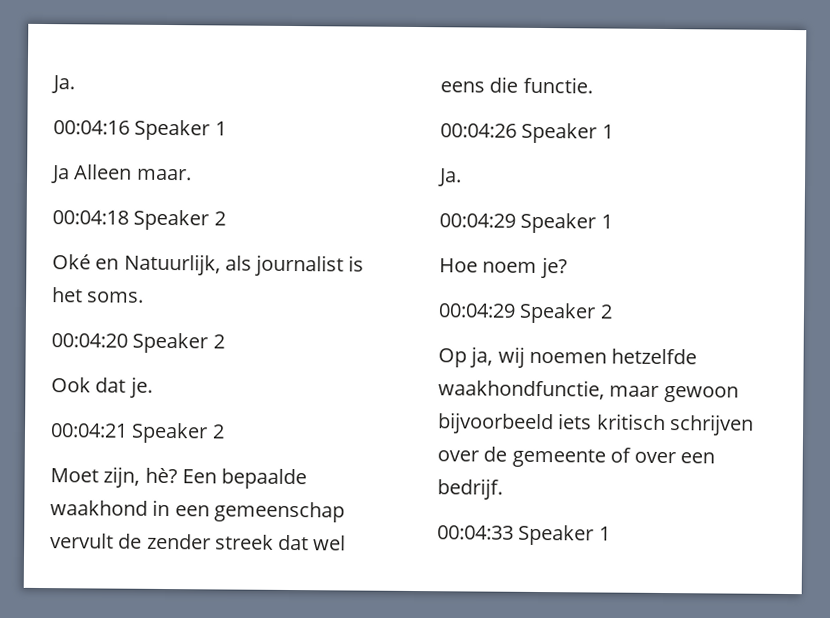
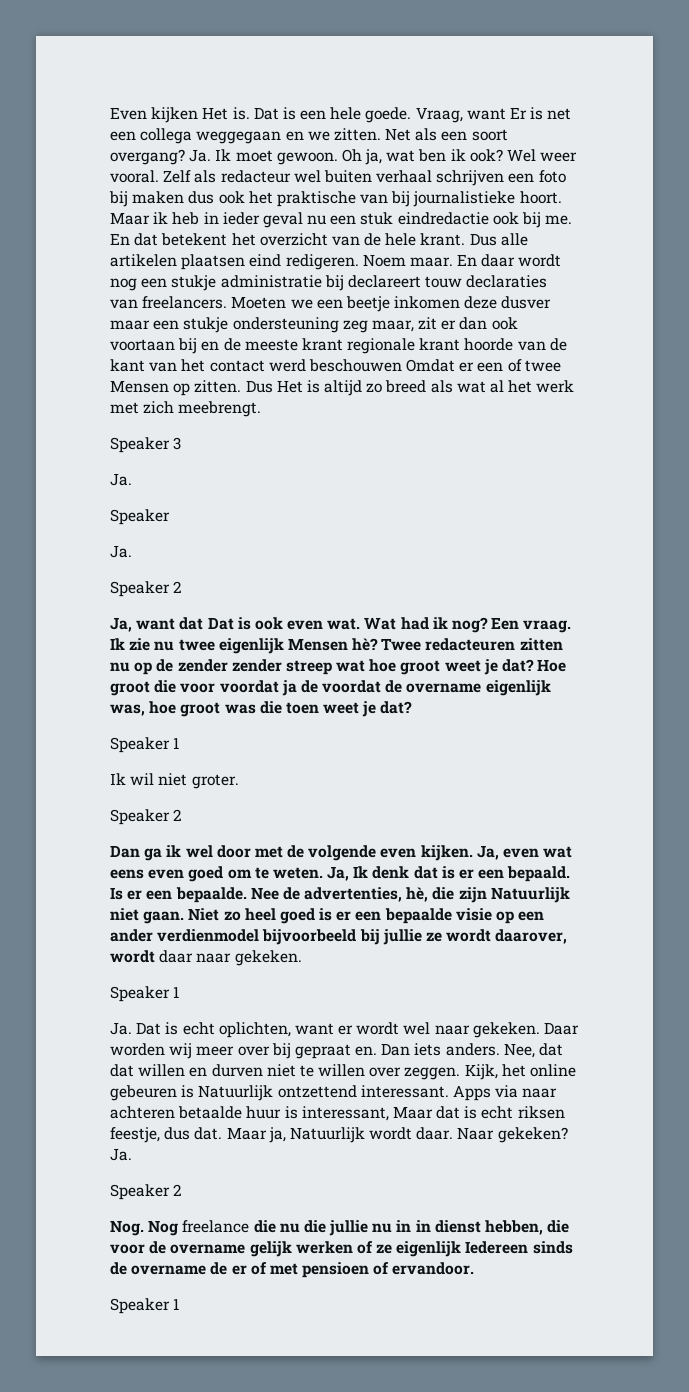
[51,75,75,94] [53,119,227,141] [50,164,192,184] [52,209,226,231] [52,253,365,277] [52,287,145,303] [51,332,225,354] [51,376,153,398] [50,422,225,444] [50,466,308,490] [50,499,345,523] [50,533,347,551] [440,76,593,94] [440,122,614,144] [437,168,462,187] [439,212,613,234] [439,256,568,279] [438,302,613,324] [438,346,698,368] [438,379,739,403] [438,412,754,436] [437,446,716,468] [437,478,503,500] [437,525,514,540] Ja. // 00:04:16 Speaker 1 // Ja Alleen maar. // 00:04:18 Speaker 2 // Oké en Natuurlijk, als journalist is het soms. // 00:04:20 Speaker 2 // Ook dat je. // 00:04:21 Speaker 2 // Moet zijn, hè? Een bepaalde waakhond in een gemeenschap vervult de zender streek dat wel eens die functie. // 00:04:26 Speaker 1 // Ja. // 00:04:29 Speaker 1 // Hoe noem je? // 00:04:29 Speaker 2 // Op ja, wij noemen hetzelfde waakhondfunctie, maar gewoon bijvoorbeeld iets kritisch schrijven over de gemeente of over een bedrijf. // 00:04:33 -> [110,107,572,123] [110,128,508,144] [110,149,578,165] [110,170,566,186] [109,191,562,207] [110,212,573,228] [110,233,528,246] [110,254,562,270] [110,275,548,291] [110,296,552,312] [110,317,518,333] [110,338,567,354] [110,359,561,372] [110,380,575,396] [110,401,262,417] [110,437,182,453] [110,473,132,486] [110,509,170,525] [110,545,132,558] [110,581,183,597] [110,617,572,633] [110,638,563,654] [110,659,567,675] [110,680,551,696] [110,701,413,717] [110,737,180,753] [110,773,239,789] [110,809,183,825] [110,845,573,861] [110,866,571,882] [110,887,570,903] [110,908,545,924] [110,929,568,945] [110,950,302,966] [110,986,180,1002] [110,1022,580,1038] [110,1043,564,1059] [110,1064,577,1080] [110,1085,558,1101] [110,1106,565,1121] [110,1127,568,1143] [110,1148,132,1161] [110,1184,183,1200] [110,1220,570,1236] [110,1241,573,1257] [110,1262,475,1278] Even kijken Het is. Dat is een hele goede. Vraag, want Er is net een collega weggegaan en we zitten. Net als een soort overgang? Ja. Ik moet gewoon. Oh ja, wat ben ik ook? Wel weer vooral. Zelf als redacteur wel buiten verhaal schrijven een foto bij maken dus ook het praktische van bij journalistieke hoort. Maar ik heb in ieder geval nu een stuk eindredactie ook bij me. En dat betekent het overzicht van de hele krant. Dus alle artikelen plaatsen eind redigeren. Noem maar. En daar wordt nog een stukje administratie bij declareert touw declaraties van freelancers. Moeten we een beetje inkomen deze dusver maar een stukje ondersteuning zeg maar, zit er dan ook voortaan bij en de meeste krant regionale krant hoorde van de kant van het contact werd beschouwen Omdat er een of twee Mensen op zitten. Dus Het is altijd zo breed als wat al het werk met zich meebrengt. // Speaker 3 // Ja. // Speaker // Ja. // Speaker 2 // Ja, want dat Dat is ook even wat. Wat had ik nog? Een vraag. Ik zie nu twee eigenlijk Mensen hè? Twee redacteuren zitten nu op de zender zender streep wat hoe groot weet je dat? Hoe groot die voor voordat ja de voordat de overname eigenlijk was, hoe groot was die toen weet je dat? // Speaker 1 // Ik wil niet groter. // Speaker 2 // Dan ga ik wel door met de volgende even kijken. Ja, even wat eens even goed om te weten. Ja, Ik denk dat is er een bepaald. Is er een bepaalde. Nee de advertenties, hè, die zijn Natuurlijk niet gaan. Niet zo heel goed is er een bepaalde visie op een ander verdienmodel bijvoorbeeld bij jullie ze wordt daarover, wordt daar naar gekeken. // Speaker 1 // Ja. Dat is echt oplichten, want er wordt wel naar gekeken. Daar worden wij meer over bij gepraat en. Dan iets anders. Nee, dat dat willen en durven niet te willen over zeggen. Kijk, het online gebeuren is Natuurlijk ontzettend interessant. Apps via naar achteren betaalde huur is interessant, Maar dat is echt riksen feestje, dus dat. Maar ja, Natuurlijk wordt daar. Naar gekeken? Ja. // Speaker 2 // Nog. Nog freelance die nu die jullie nu in in dienst hebben, die voor de overname gelijk werken of ze eigenlijk Iedereen sinds de overname de er of met pensioen of ervandoor. //

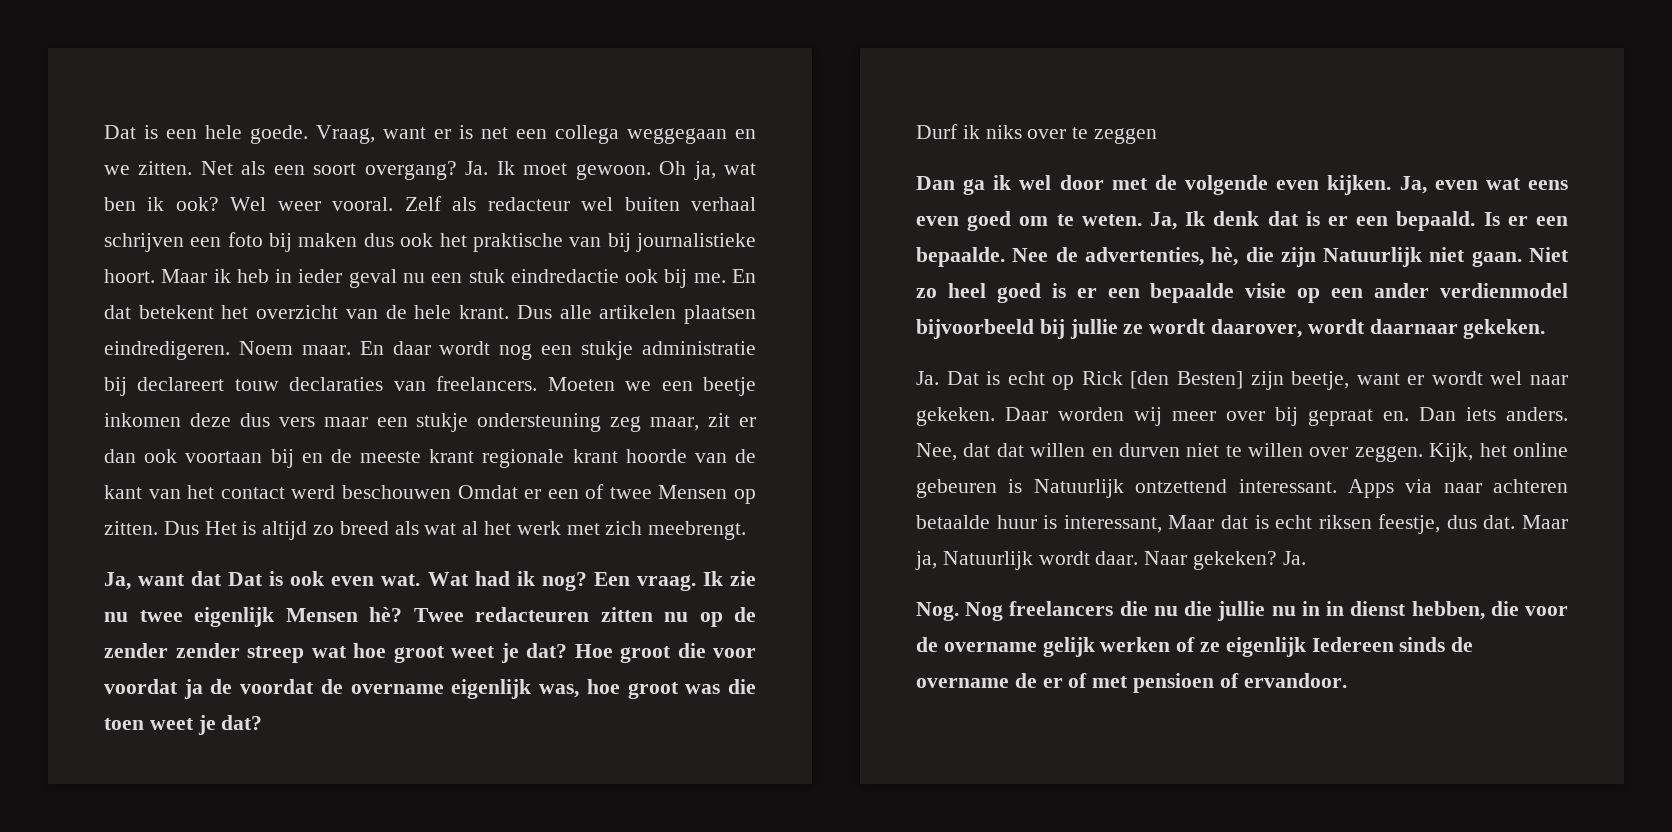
[110,107,250,123] Even kijken Het is. -> (104, 132) none
[510,107,528,119] Er -> [434,129,451,139] er
[249,254,359,270] eind redigeren. -> [104,341,230,360] eindredigeren.
[501,296,552,309] dusver -> [239,413,315,427] dus vers
[110,437,182,453] [110,473,132,486] [110,509,170,525] [110,545,132,558] [110,581,183,597] // Speaker 3 // Ja. // Speaker // Ja. // Speaker 2 -> (747, 530) none
[110,737,180,753] [110,773,239,789] [110,809,183,825] Speaker 1 // Ik wil niet groter. // Speaker 2 -> [916,124,1158,144] Durf ik niks over te zeggen
[159,950,302,966] [110,986,180,1002] daar naar gekeken. // Speaker 1 -> [1369,319,1546,339] daarnaar gekeken.
[218,1022,291,1038] oplichten, -> [1052,371,1350,390] op Rick [den Besten] zijn beetje,
[110,1184,183,1200] // Speaker 2 -> (1306, 558) none
[182,1220,250,1233] freelance -> [1009,601,1114,616] freelancers
[110,1298,180,1314] // Speaker 1 -> (1347, 680) none

